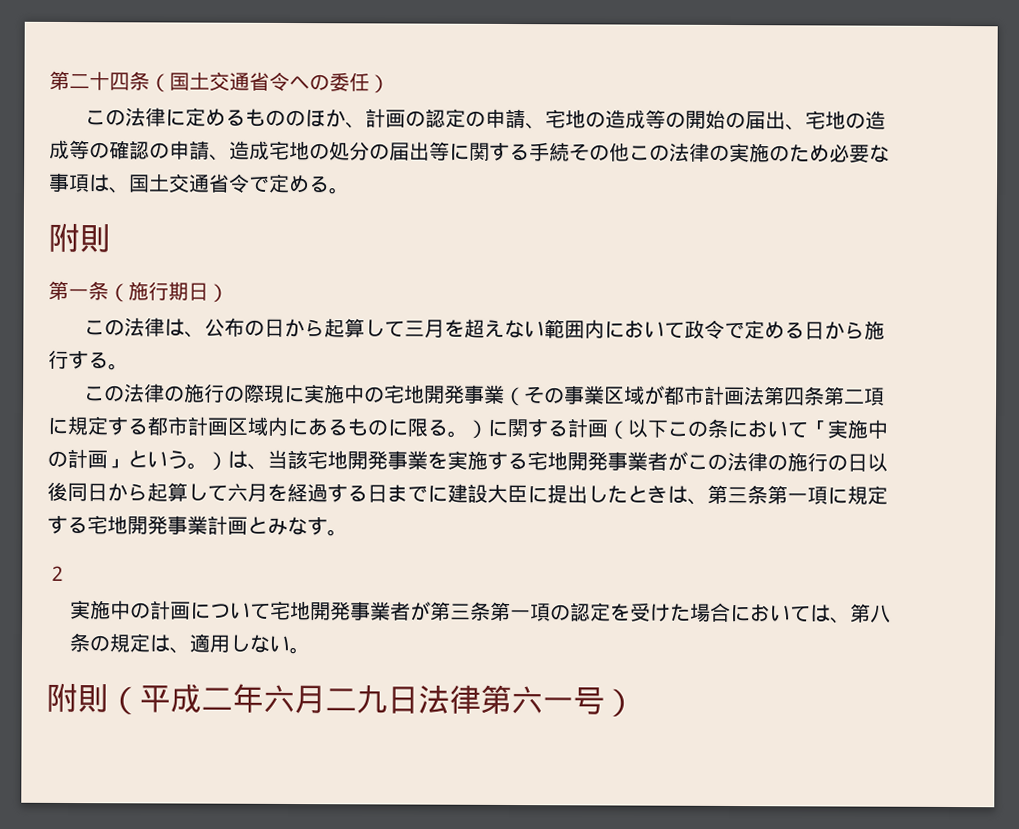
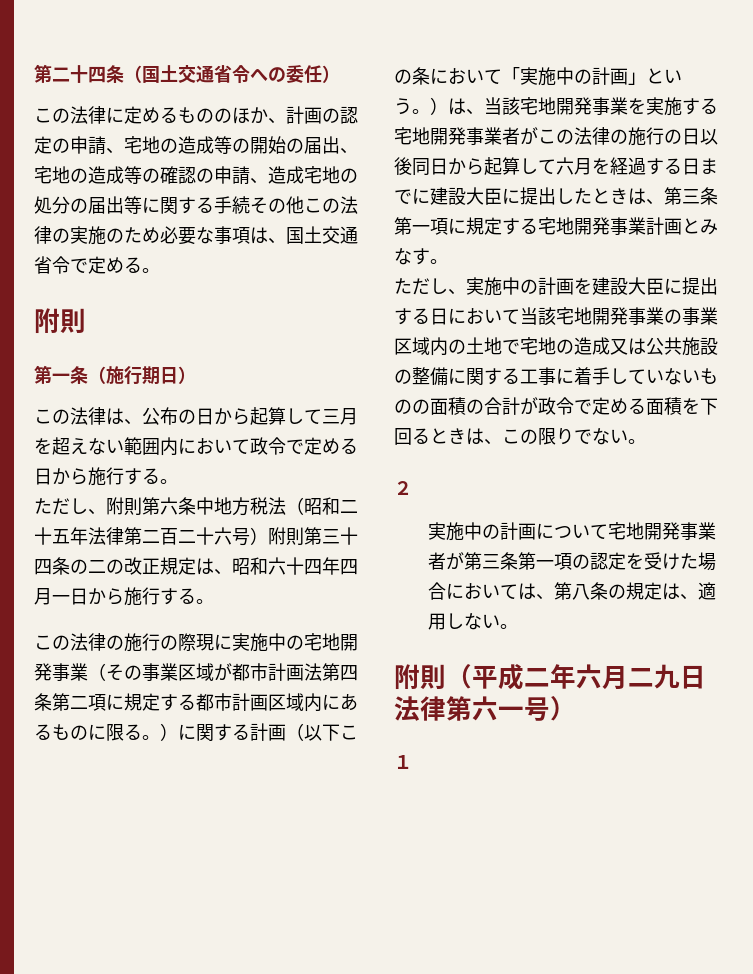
(129, 367) none -> [34,497,358,516] [34,527,358,546] [34,557,358,575] [34,587,214,606] // ただし、附則第六条中地方税法（昭和二十五年法律第二百二十六号）附則第三十四条の二の改正規定は、昭和六十四年四月一日から施行する。
(348, 533) none -> [394,277,718,296] [394,307,718,325] [394,337,718,356] [394,367,718,386] [394,397,718,415] [394,427,646,445] // ただし、実施中の計画を建設大臣に提出する日において当該宅地開発事業の事業区域内の土地で宅地の造成又は公共施設の整備に関する工事に着手していないものの面積の合計が政令で定める面積を下回るときは、この限りでない。
(636, 702) none -> [394,755,412,769] // １

